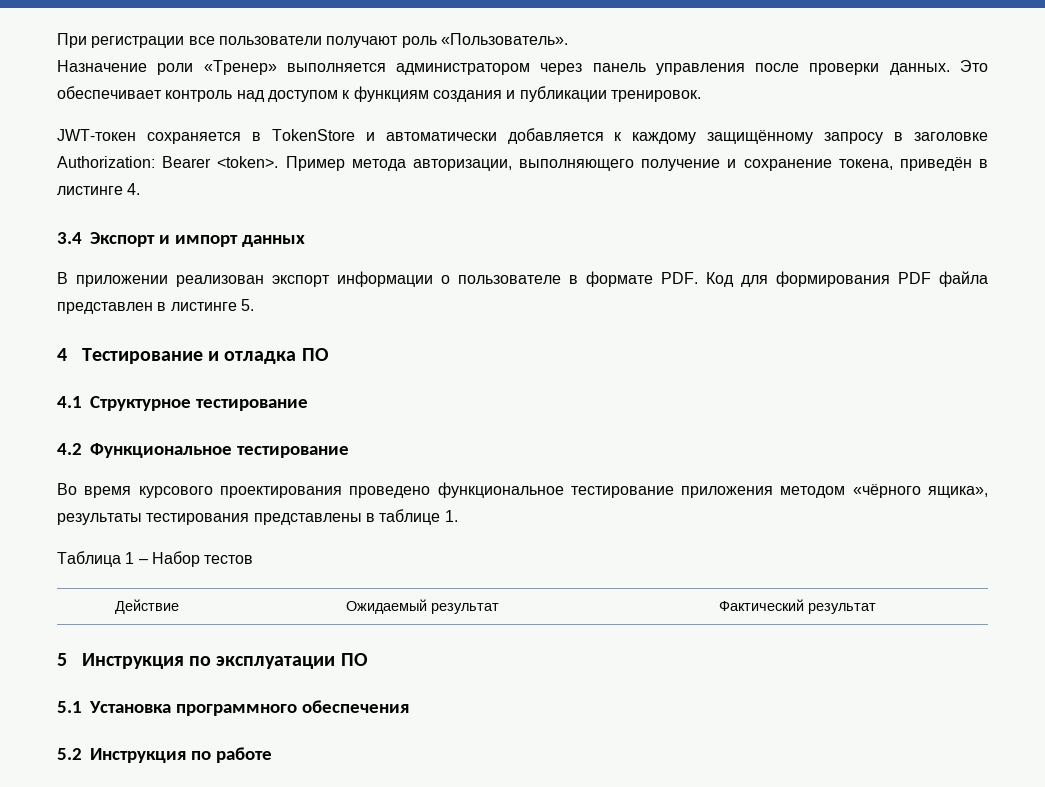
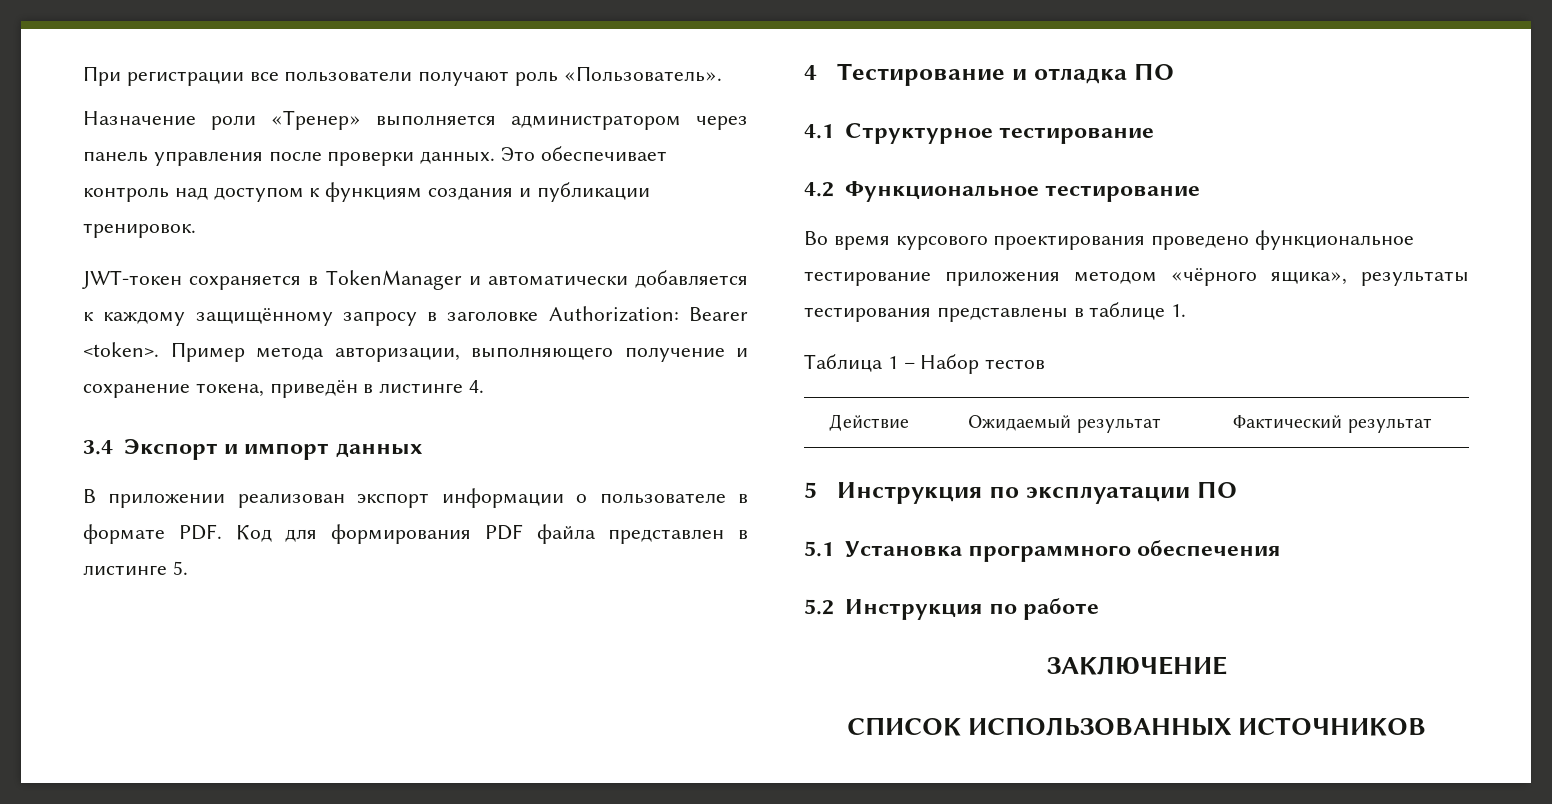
[271,129,355,141] TokenStore -> [325,270,462,290] TokenManager
(272, 755) none -> [1046,656,1227,675] [846,717,1427,736] // ЗАКЛЮЧЕНИЕ // СПИСОК ИСПОЛЬЗОВАННЫХ ИСТОЧНИКОВ

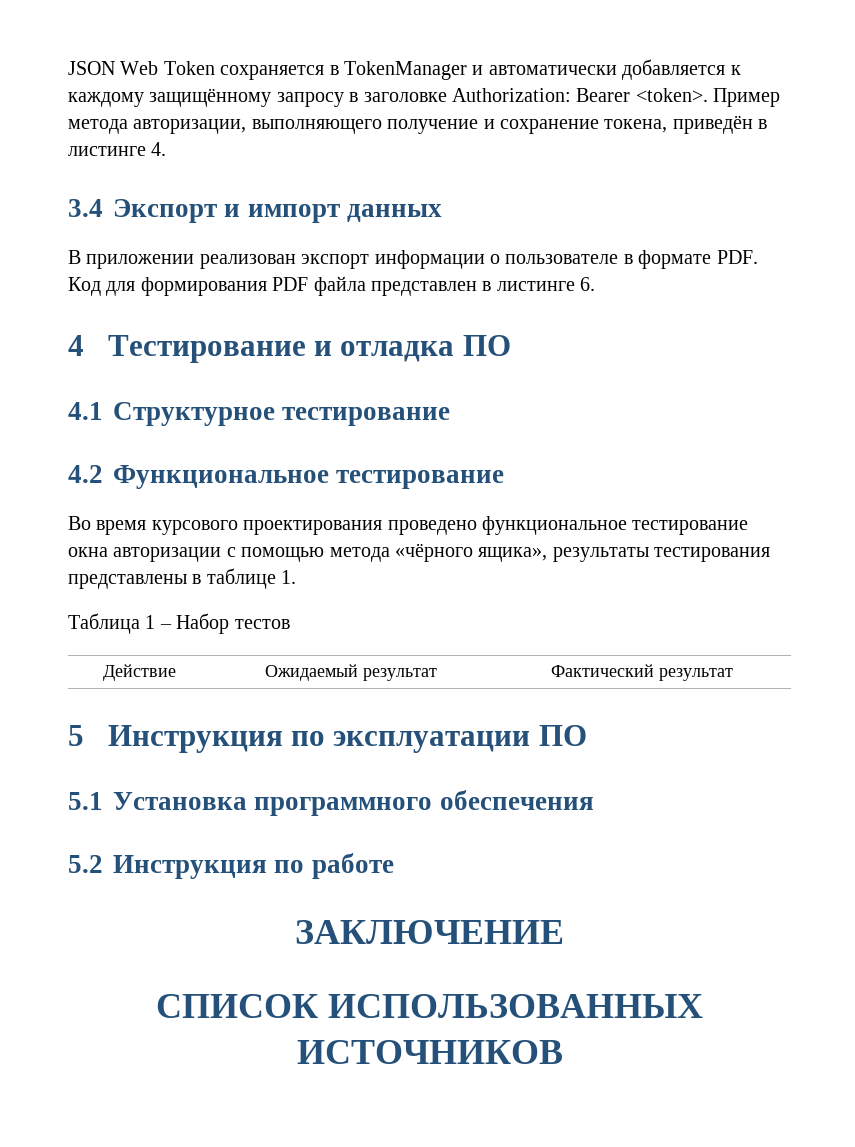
[83,66,722,86] [83,110,748,130] [83,146,667,166] [83,182,650,202] [83,223,196,238] [82,270,182,289] При регистрации все пользователи получают роль «Пользователь». // Назначение роли «Тренер» выполняется администратором через панель управления после проверки данных. Это обеспечивает контроль над доступом к функциям создания и публикации тренировок. // JWT-токен -> [68,61,215,75] JSON Web Token
[172,561,188,575] 5. -> [580,277,596,291] 6.
[945,271,1157,286] приложения методом -> [68,547,390,562] окна авторизации c помощью метода

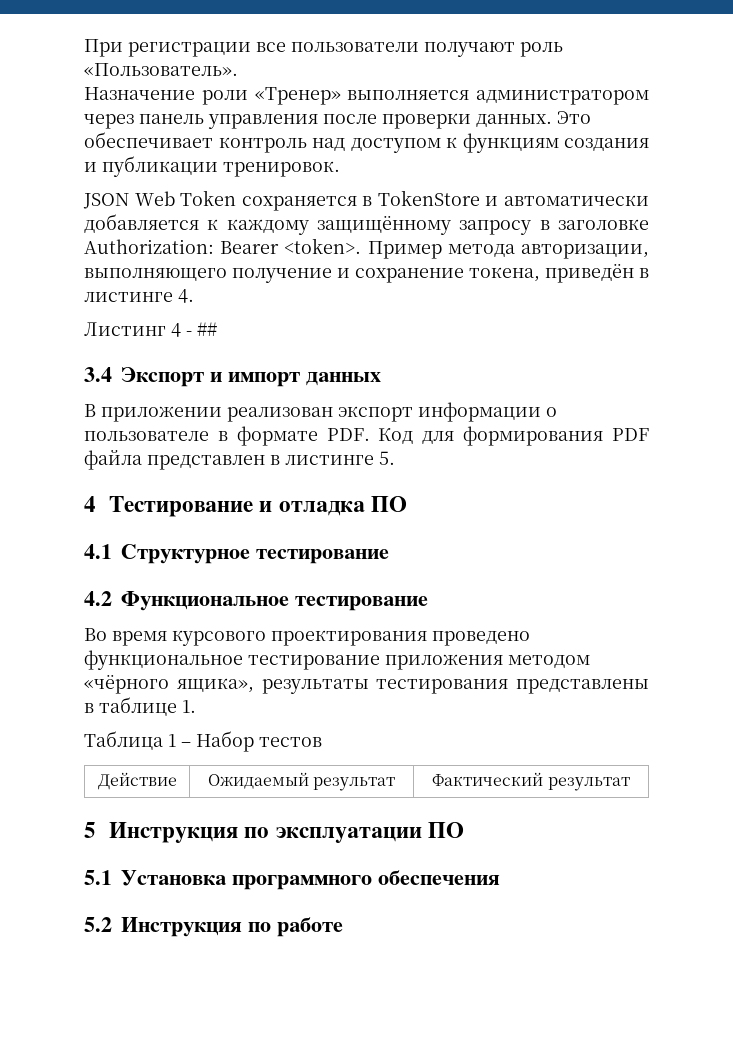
(68, 68) none -> [84,39,563,57] [84,63,238,76] [84,87,649,105] [84,111,591,129] [84,132,649,153] [84,156,340,177] При регистрации все пользователи получают роль «Пользователь». // Назначение роли «Тренер» выполняется администратором через панель управления после проверки данных. Это обеспечивает контроль над доступом к функциям создания и публикации тренировок. //
[344,61,467,80] TokenManager -> [377,190,480,206] TokenStore
(167, 149) none -> [84,322,217,337] // Листинг 4 - ##
[580,277,596,291] 6. -> [379,451,395,465] 5.
[68,547,390,562] окна авторизации c помощью метода -> [385,654,590,670] приложения методом
[295,920,564,944] [156,994,703,1018] [296,1040,563,1064] // ЗАКЛЮЧЕНИЕ // СПИСОК ИСПОЛЬЗОВАННЫХ ИСТОЧНИКОВ -> (343, 927) none

